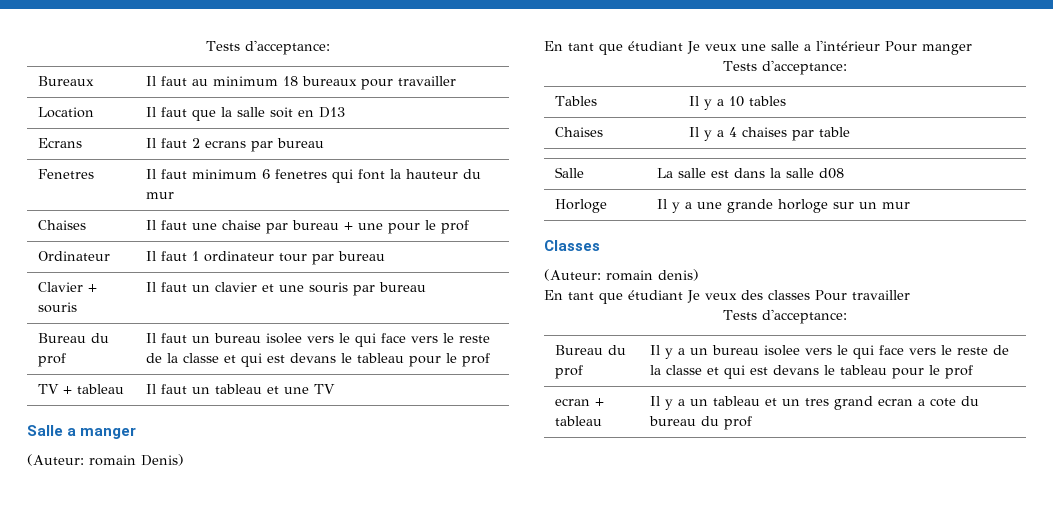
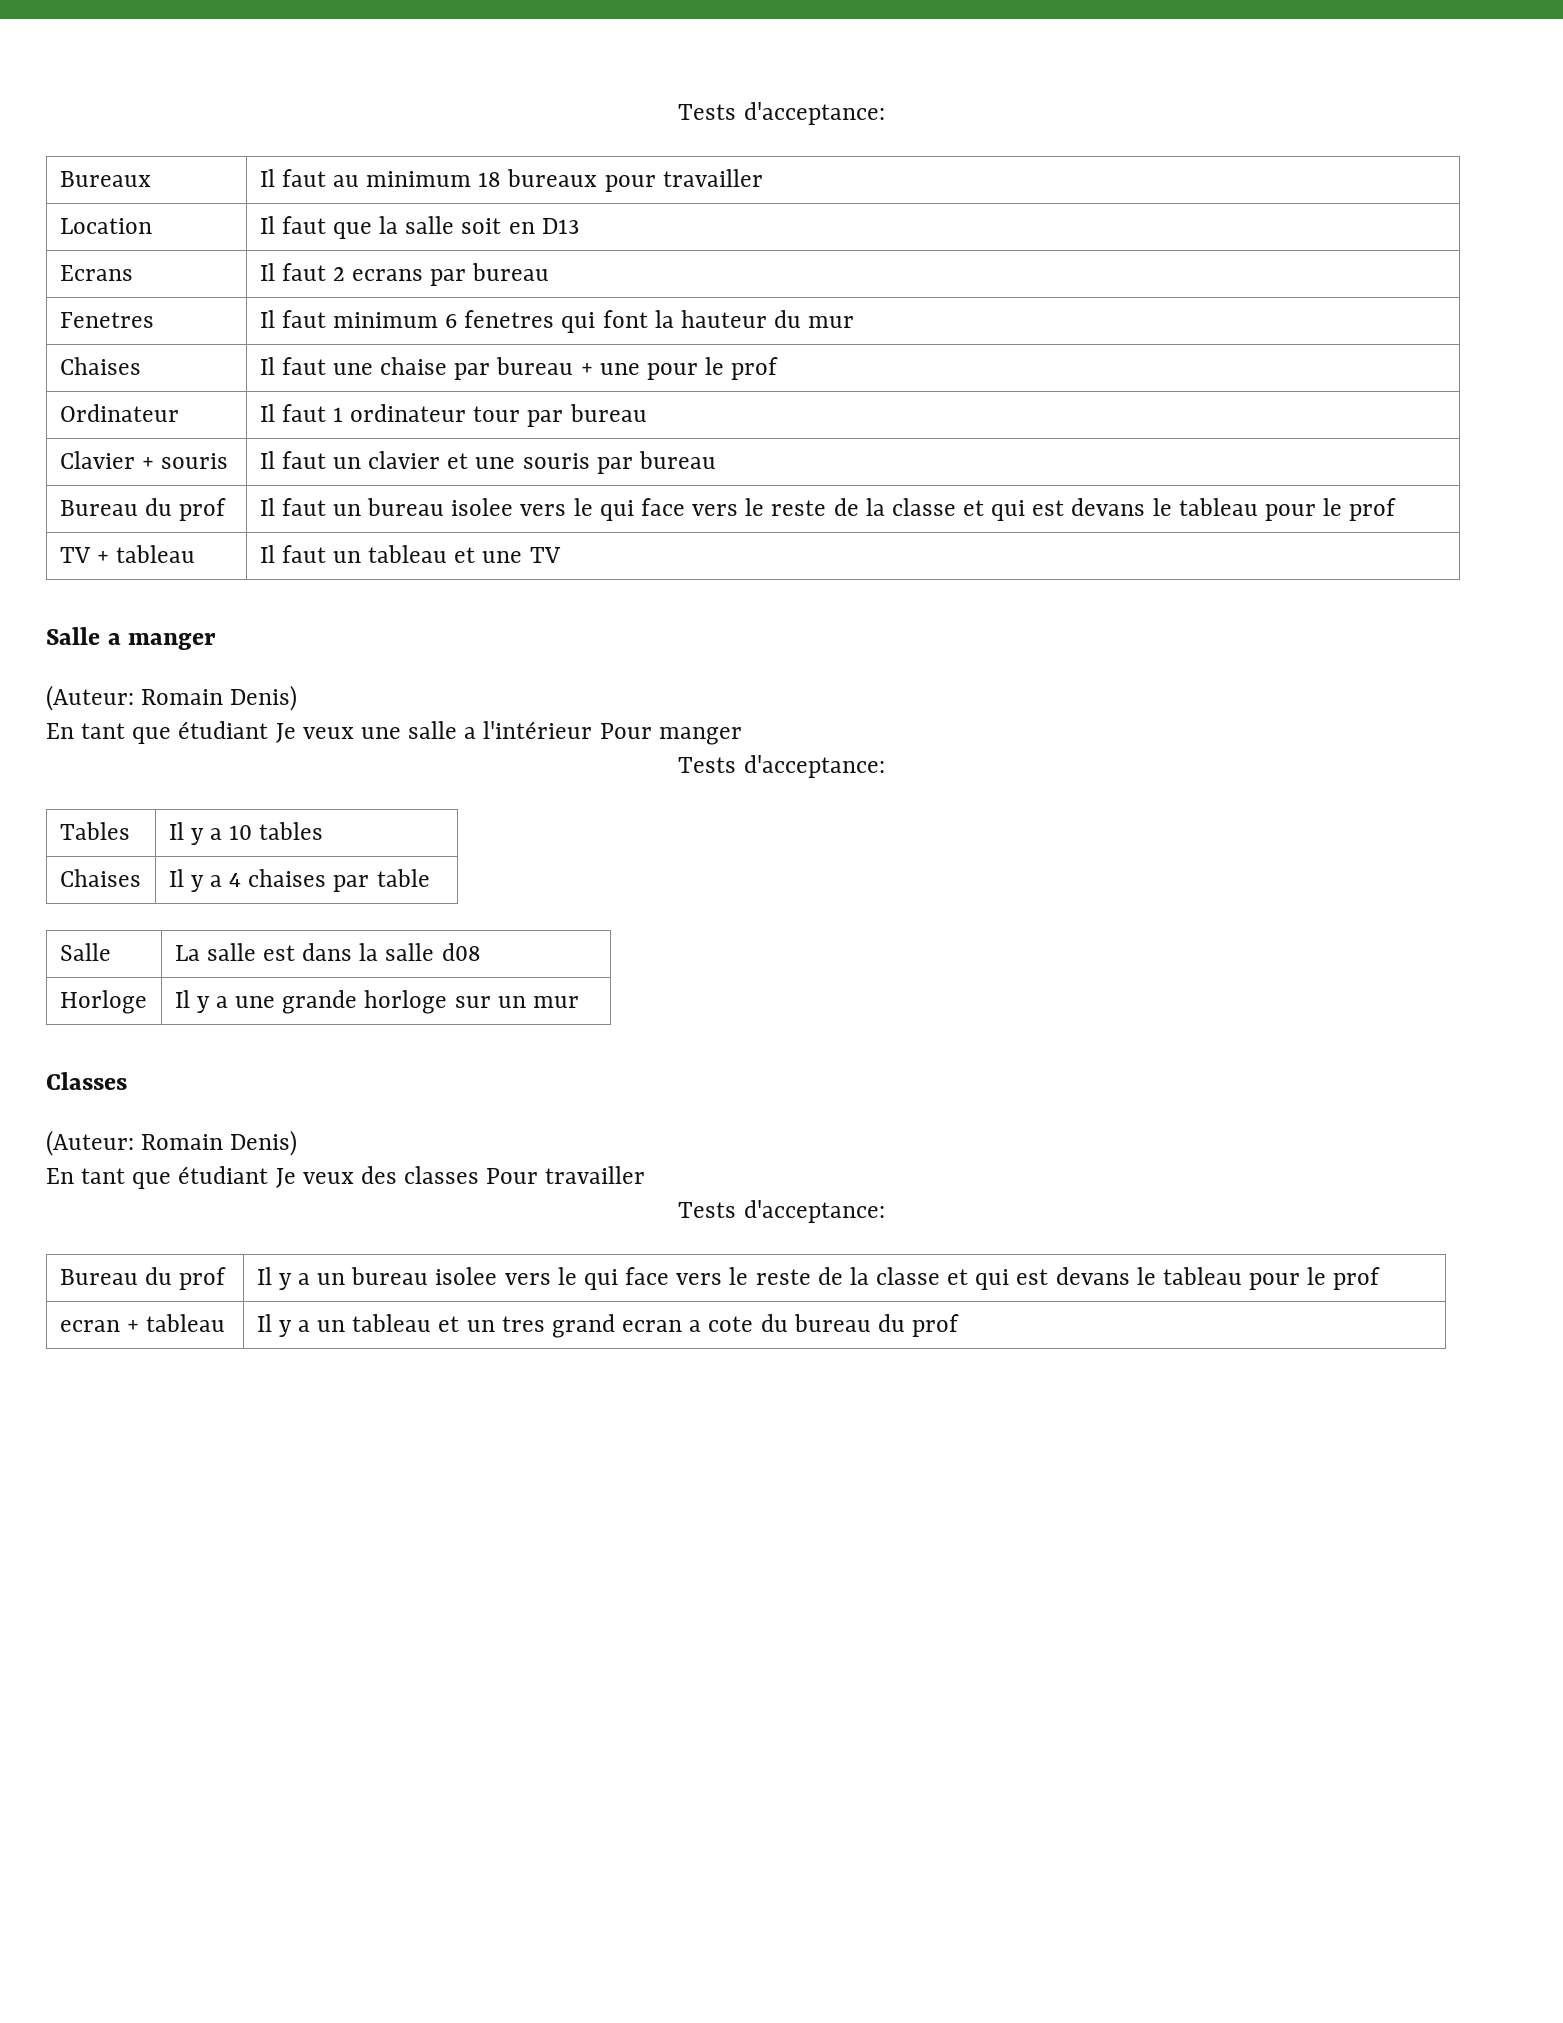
[89,455,136,466] romain -> [141,689,224,705] Romain
[606,269,699,281] romain denis) -> [141,1130,298,1156] Romain Denis)

